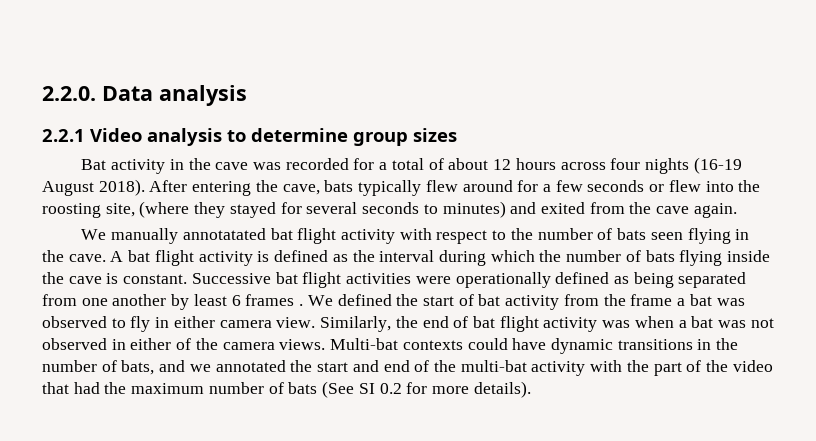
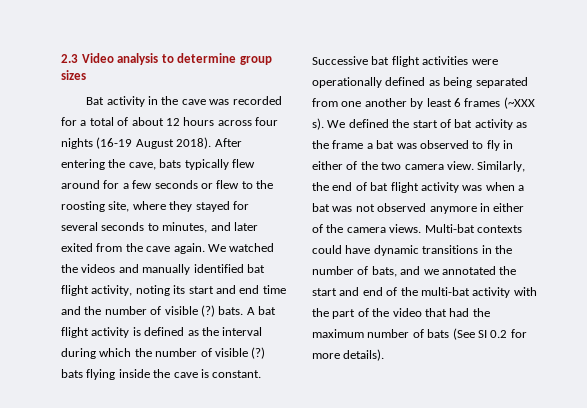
[42,85,247,106] [42,129,85,142] 2.2.0. Data analysis // 2.2.1 -> [61,54,78,63] 2.3
[705,181,734,192] into -> [241,181,253,189] to
[139,201,190,218] (where -> [132,201,166,210] where
[442,201,537,218] minutes) and -> [162,222,258,233] minutes, and later
[81,228,750,244] [42,250,106,262] // We manually annotatated bat flight activity with respect to the number of bats seen flying in the cave. -> [207,243,275,252] [61,264,265,275] [61,285,286,296] [61,305,244,317] We watched the videos and manually identified bat flight activity, noting its start and end time and the number of visible (?) bats.
(641, 256) none -> [214,347,266,359] visible (?)
[299,304,304,306] . -> [503,97,535,109] [312,118,324,130] (~XXX s).
[563,294,599,306] from -> [516,122,527,128] as
(215, 322) none -> [346,161,402,170] of the two
(107, 344) none -> [429,206,477,214] anymore

